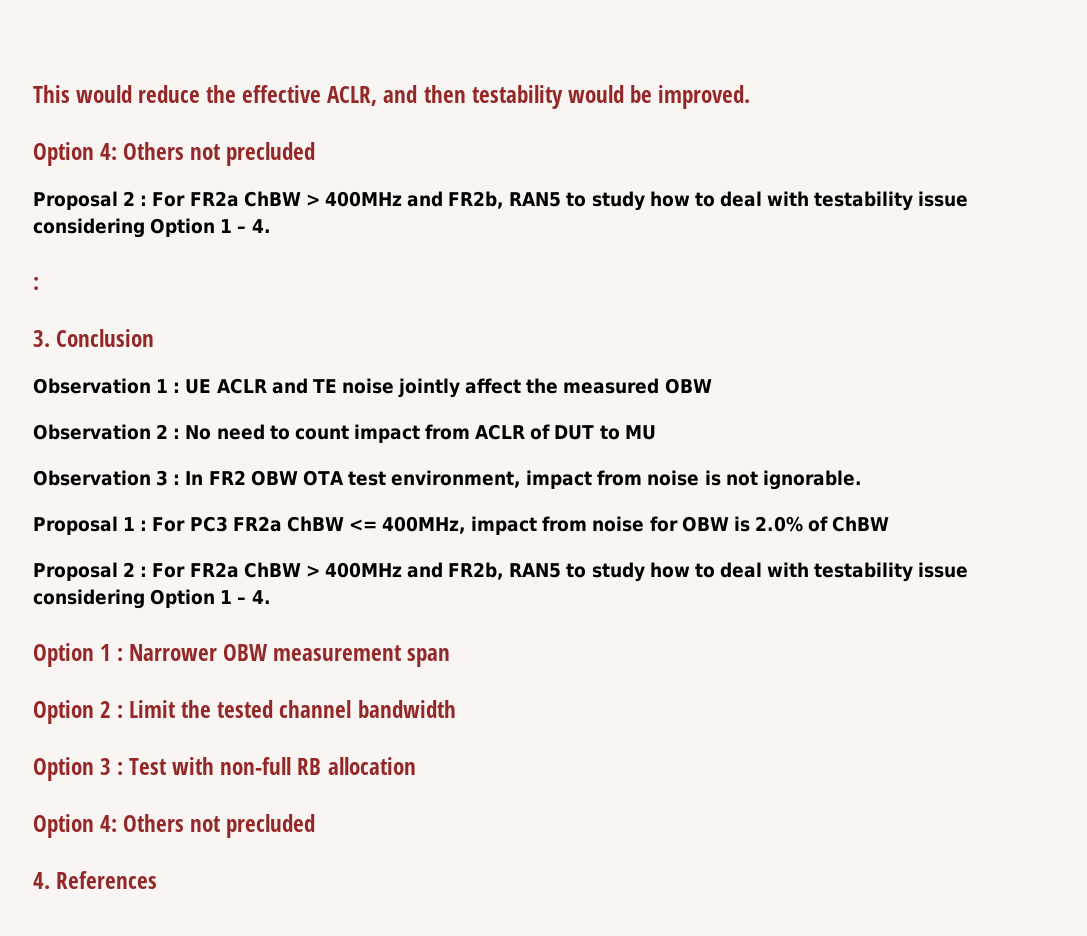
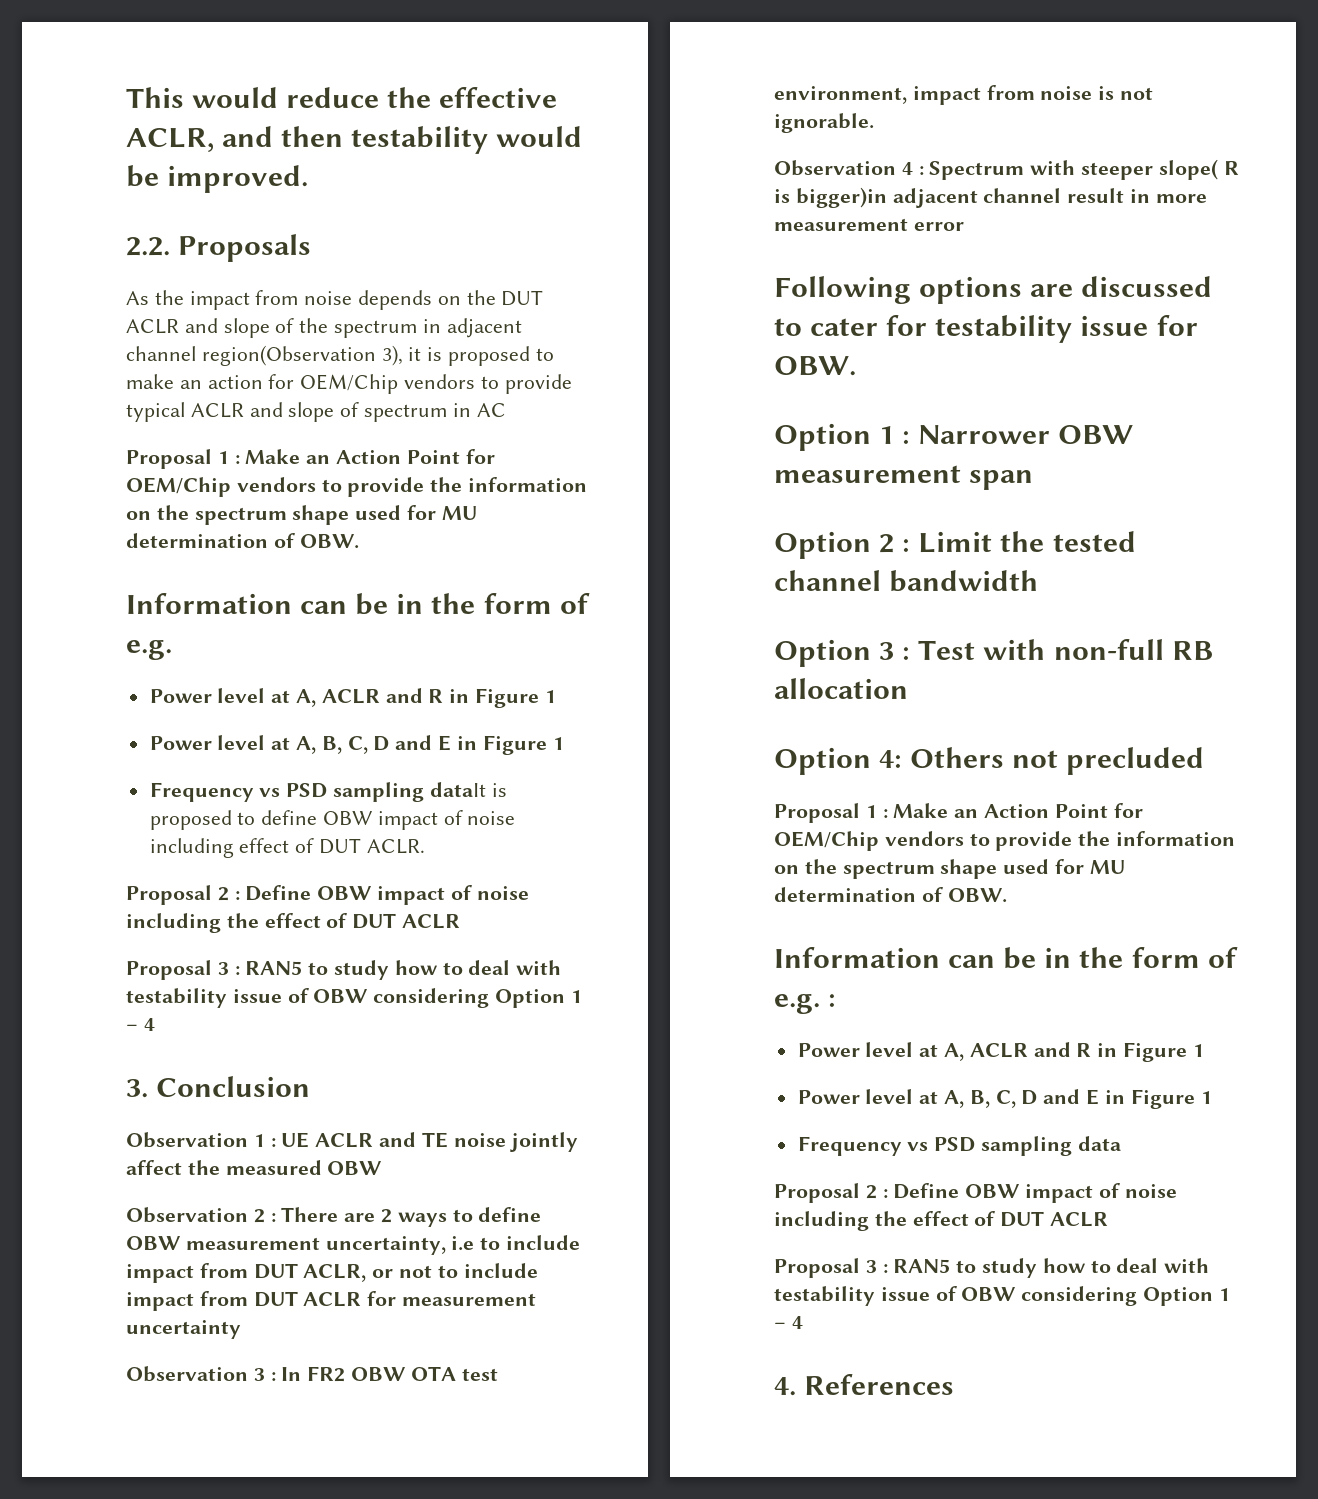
[33,142,316,166] [33,191,969,211] [33,218,271,238] [33,277,39,290] Option 4: Others not precluded // Proposal 2 : For FR2a ChBW > 400MHz and FR2b, RAN5 to study how to deal with testability issue considering Option 1 – 4. // : -> [126,234,312,262] [126,290,544,310] [126,318,522,338] [126,345,554,366] [126,374,572,394] [126,402,506,422] [126,449,495,469] [126,477,588,497] [126,505,477,525] [126,533,359,549] [126,593,590,615] [126,640,172,660] [149,688,556,708] [149,735,564,755] [149,782,507,802] [149,810,516,830] [149,838,425,858] [126,885,529,905] [126,913,461,933] [126,960,562,980] [126,988,582,1008] [126,1018,155,1031] 2.2. Proposals // As the impact from noise depends on the DUT ACLR and slope of the spectrum in adjacent channel region(Observation 3), it is proposed to make an action for OEM/Chip vendors to provide typical ACLR and slope of spectrum in AC // Proposal 1 : Make an Action Point for OEM/Chip vendors to provide the information on the spectrum shape used for MU determination of OBW. // Information can be in the form of e.g. // Power level at A, ACLR and R in Figure 1 // Power level at A, B, C, D and E in Figure 1 // Frequency vs PSD sampling dataIt is proposed to define OBW impact of noise including effect of DUT ACLR. // Proposal 2 : Define OBW impact of noise including the effect of DUT ACLR // Proposal 3 : RAN5 to study how to deal with testability issue of OBW considering Option 1 – 4
[185,424,656,443] No need to count impact from ACLR of DUT to MU -> [281,1207,542,1227] [126,1235,581,1255] [126,1263,538,1283] [126,1291,537,1311] [126,1320,241,1339] There are 2 ways to define OBW measurement uncertainty, i.e to include impact from DUT ACLR, or not to include impact from DUT ACLR for measurement uncertainty
[33,516,890,535] [33,562,969,582] [33,589,271,609] Proposal 1 : For PC3 FR2a ChBW <= 400MHz, impact from noise for OBW is 2.0% of ChBW // Proposal 2 : For FR2a ChBW > 400MHz and FR2b, RAN5 to study how to deal with testability issue considering Option 1 – 4. -> [774,159,1239,180] [774,187,1207,208] [774,218,964,231] [774,276,1213,304] [774,315,1198,343] [774,356,856,376] Observation 4 : Spectrum with steeper slope( R is bigger)in adjacent channel result in more measurement error // Following options are discussed to cater for testability issue for OBW.
(316, 826) none -> [774,803,1143,823] [774,831,1236,851] [774,859,1125,879] [774,887,1007,903] [774,947,1238,969] [774,994,837,1014] [797,1042,1204,1062] [797,1089,1212,1109] [797,1136,1121,1156] [774,1183,1177,1203] [774,1211,1109,1231] [774,1258,1210,1278] [774,1286,1230,1306] [774,1316,803,1329] // Proposal 1 : Make an Action Point for OEM/Chip vendors to provide the information on the spectrum shape used for MU determination of OBW. // Information can be in the form of e.g. : // Power level at A, ACLR and R in Figure 1 // Power level at A, B, C, D and E in Figure 1 // Frequency vs PSD sampling data // Proposal 2 : Define OBW impact of noise including the effect of DUT ACLR // Proposal 3 : RAN5 to study how to deal with testability issue of OBW considering Option 1 – 4

